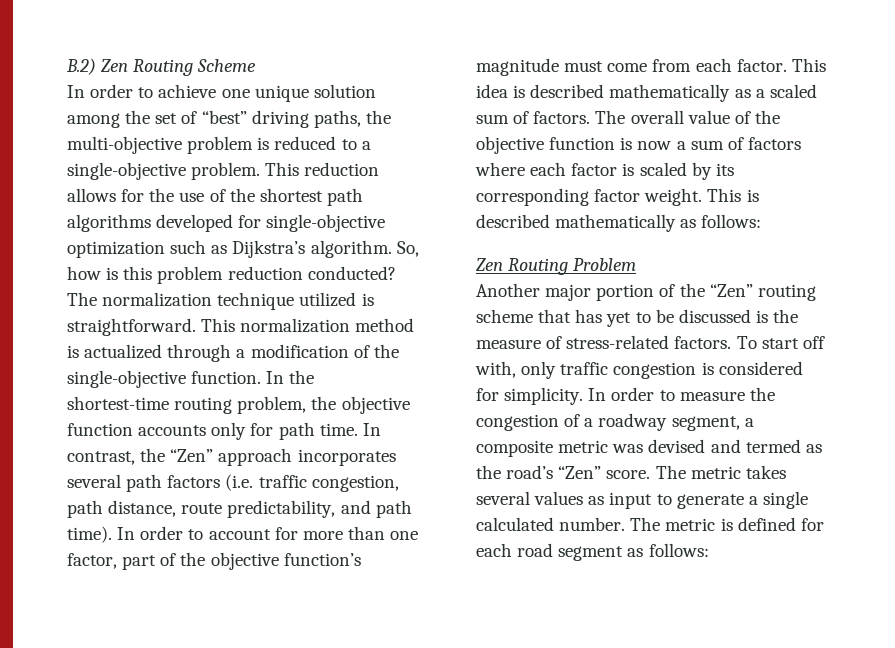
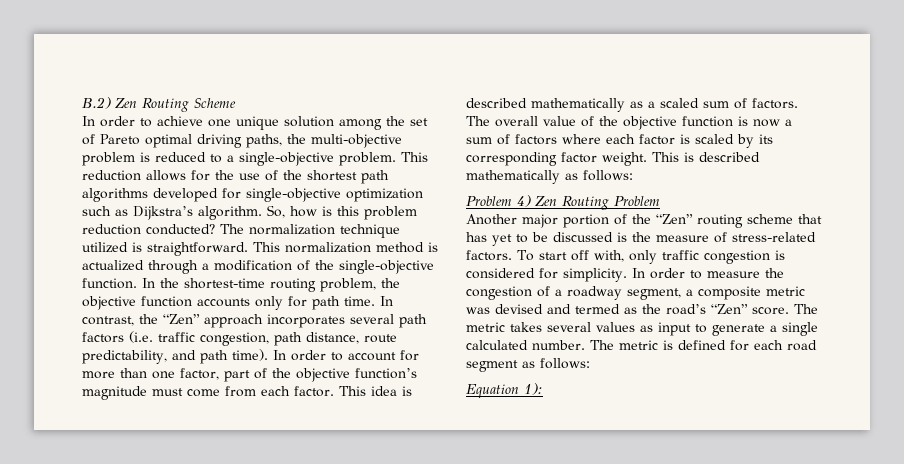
[201,110,247,124] “best” -> [100,134,192,148] Pareto optimal
(762, 221) none -> [466,195,531,207] Problem 4)
(709, 550) none -> [466,383,543,398] // Equation 1):

